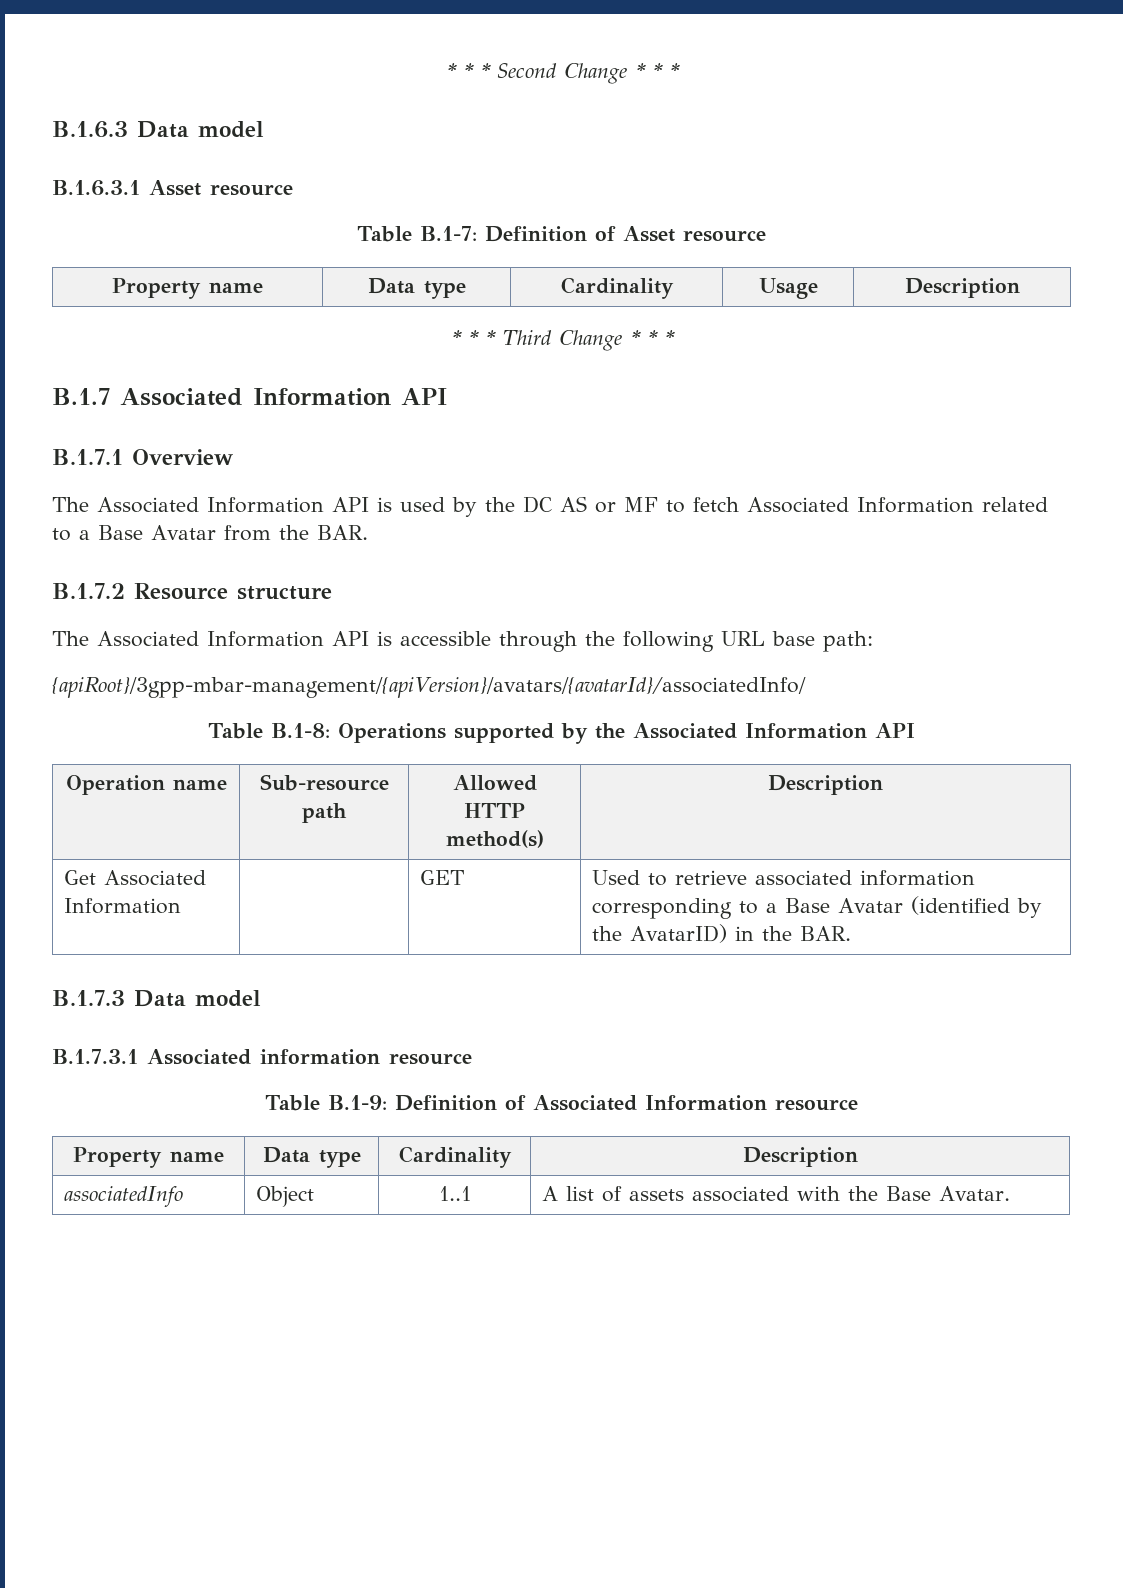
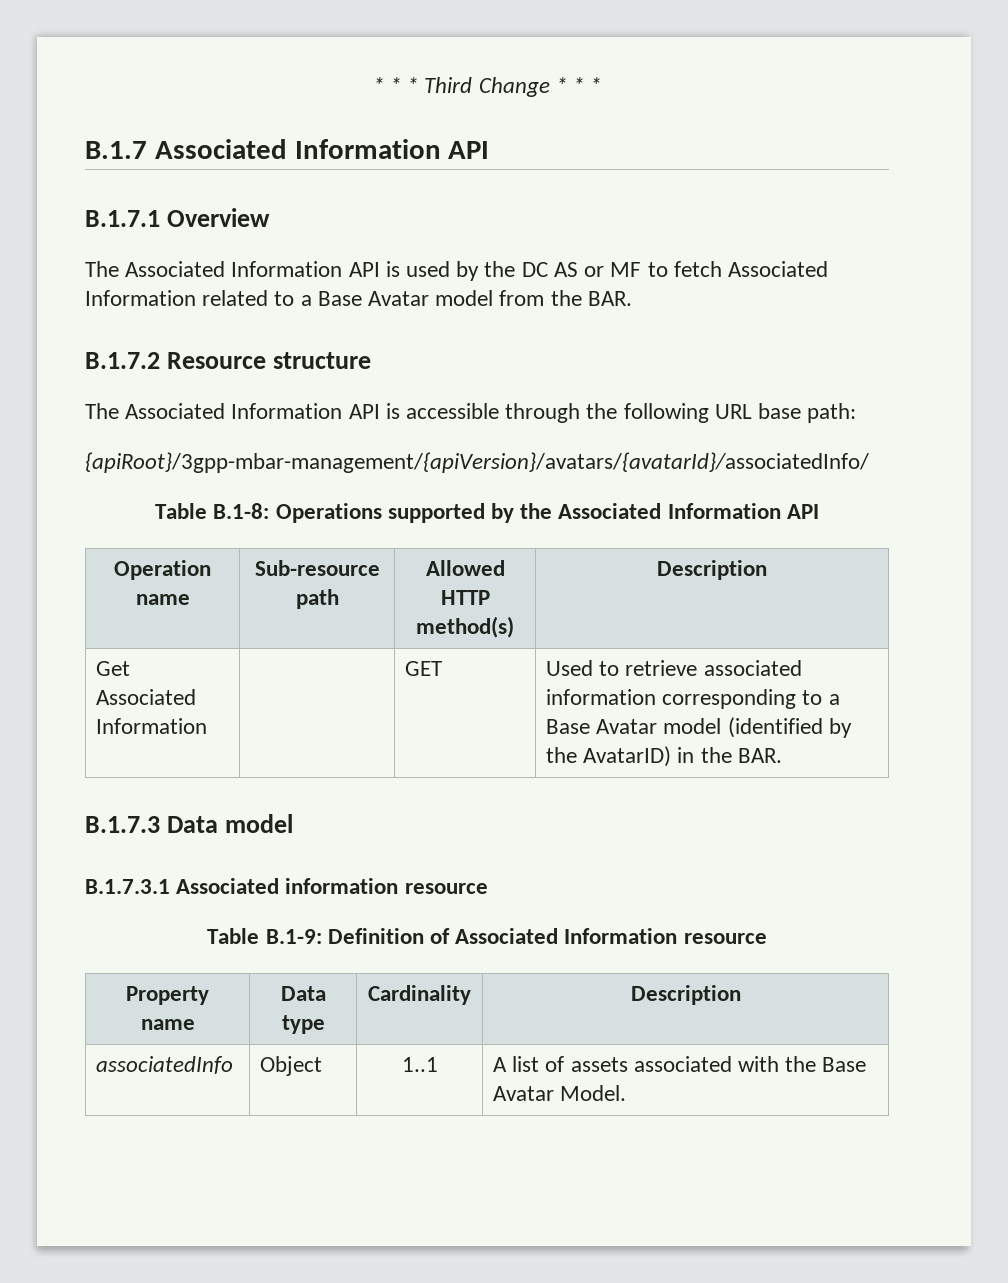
[445,63,680,84] [52,121,264,138] [52,180,293,196] [356,226,767,242] [112,278,263,299] [367,278,466,299] [560,277,674,299] [758,278,818,299] [904,278,1020,298] [450,330,496,345] * * * Second Change * * * // B.1.6.3 Data model // B.1.6.3.1 Asset resource // Table B.1-7: Definition of Asset resource // Property name | Data type | Cardinality | Usage | Description // * * * -> [372,77,419,93] * * *
(216, 532) none -> [435,290,494,306] model
(904, 905) none -> [663,718,722,734] model
[939,1186,1011,1201] Avatar. -> [492,1085,627,1101] Avatar Model.

